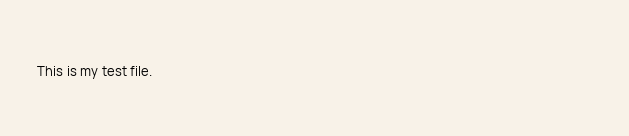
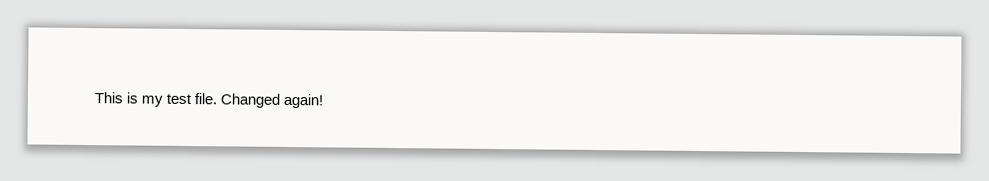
(153, 71) none -> [220,93,324,109] Changed again!

